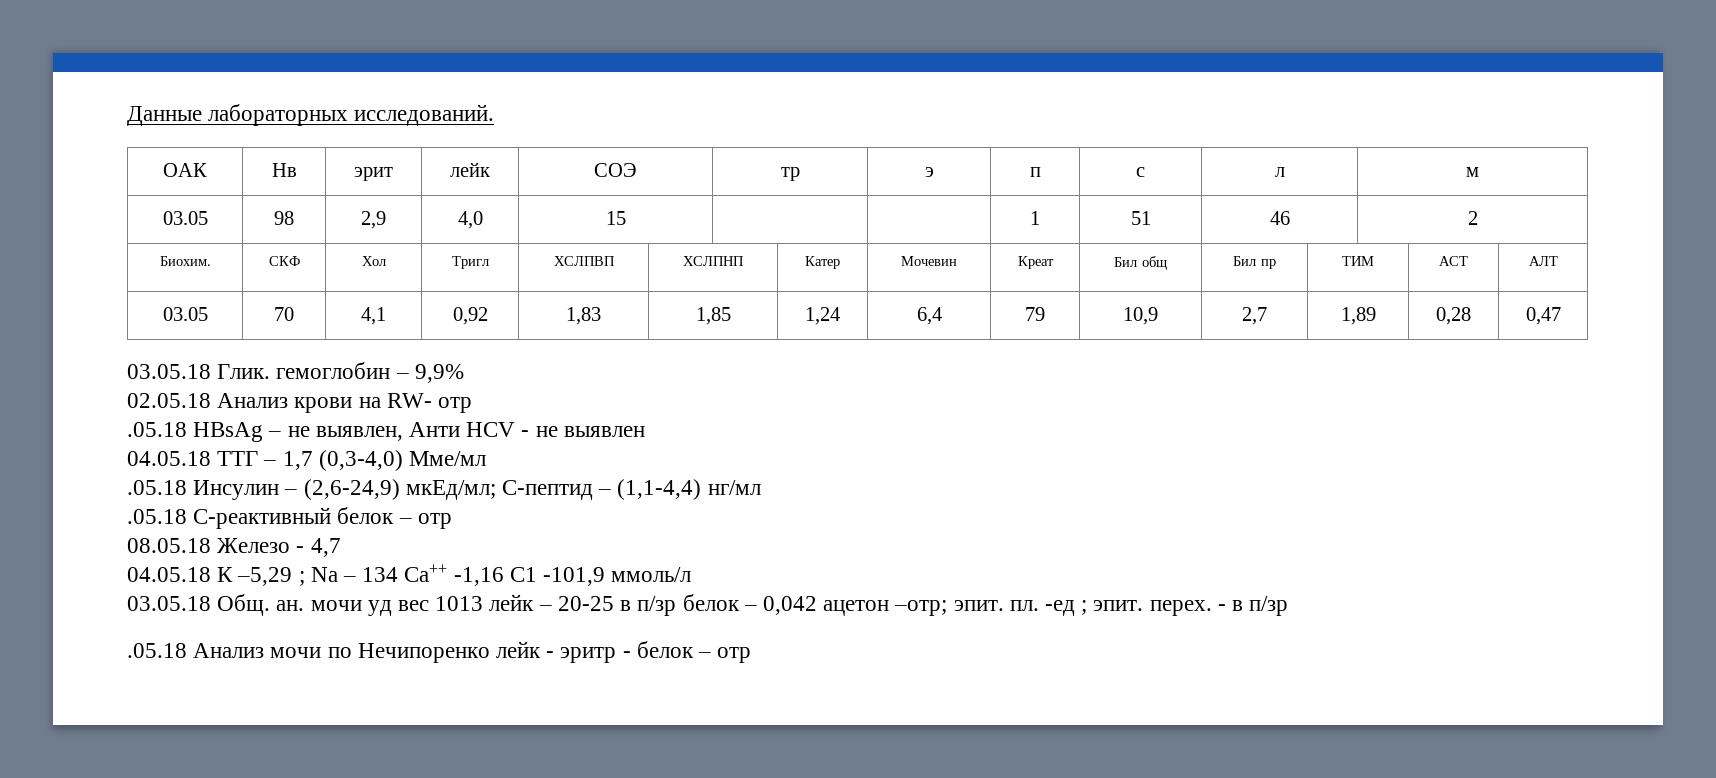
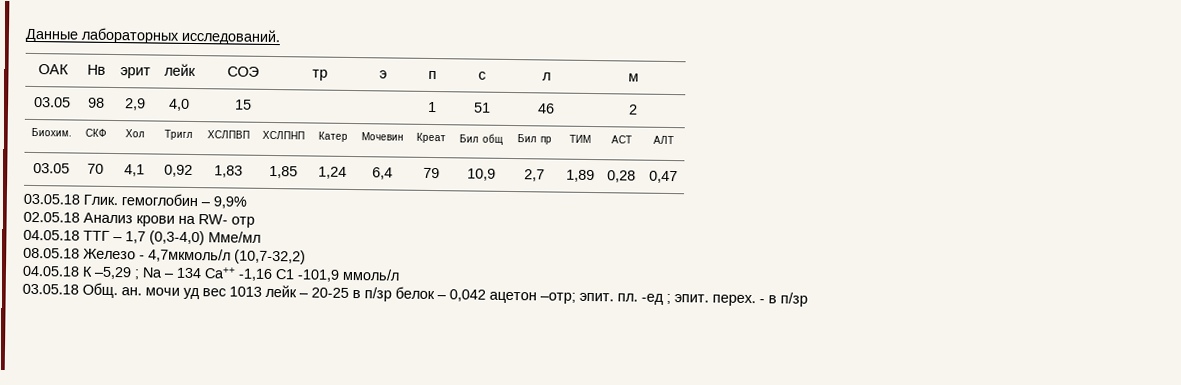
[127,422,645,442] // .05.18 НВsАg – не выявлен, Анти НСV - не выявлен -> (255, 222) none
[127,479,761,500] [127,507,452,529] // .05.18 Инсулин – (2,6-24,9) мкЕд/мл; С-пептид – (1,1-4,4) нг/мл // .05.18 С-реактивный белок – отр -> (261, 237) none
[310,538,341,557] 4,7 -> [148,248,306,265] 4,7мкмоль/л (10,7-32,2)
[127,641,752,663] // .05.18 Анализ мочи по Нечипоренко лейк - эритр - белок – отр -> (808, 299) none

